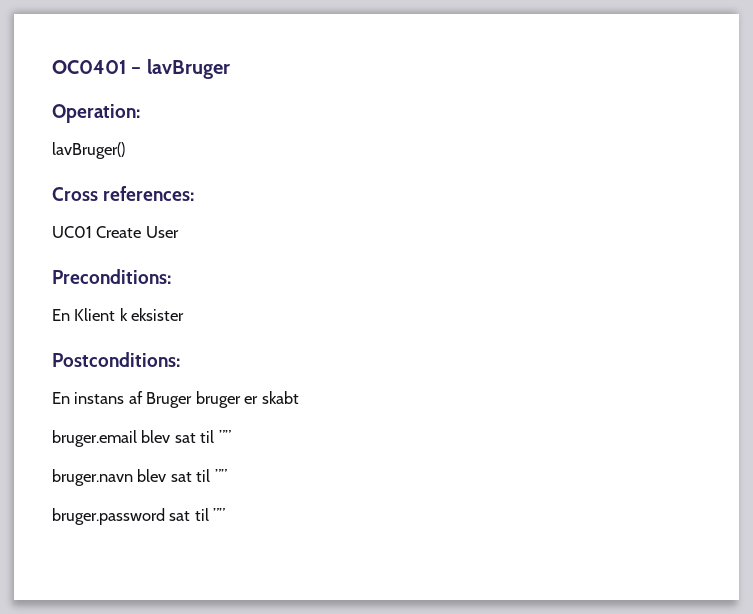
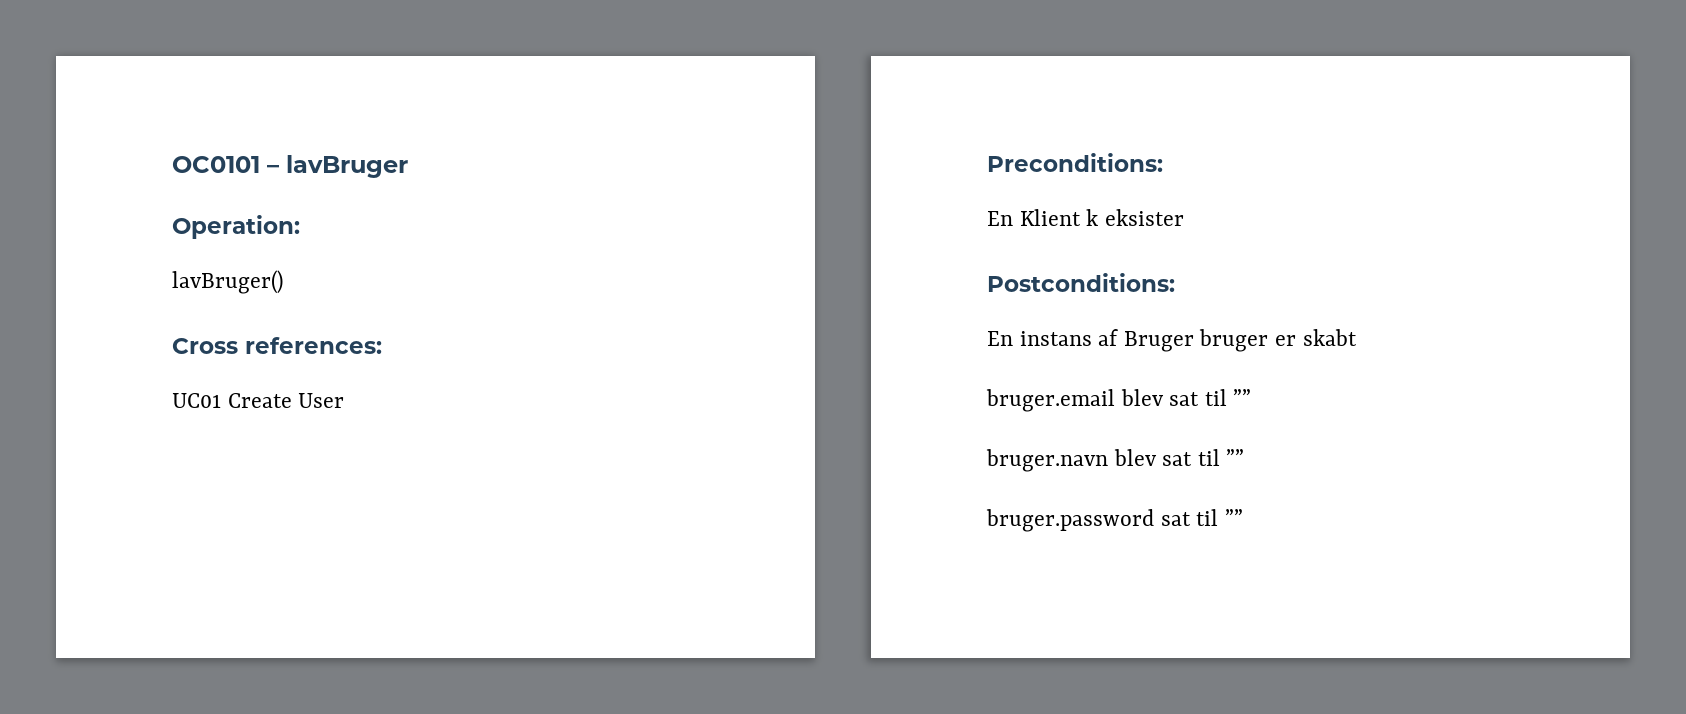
[52,60,126,74] OC0401 -> [172,156,260,173] OC0101

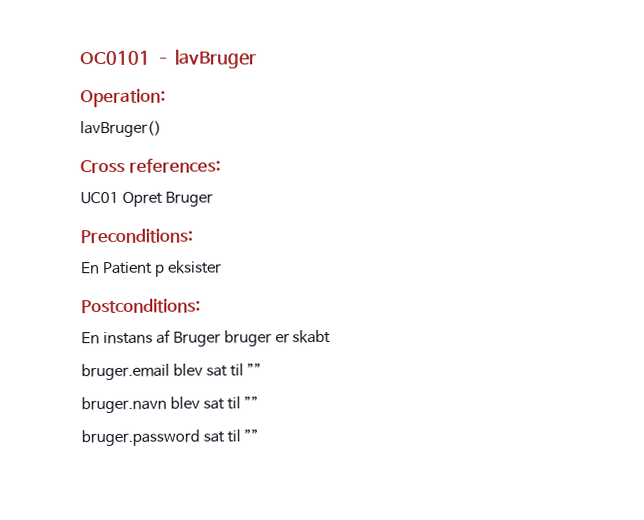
[227,393,345,408] Create User -> [121,191,213,207] Opret Bruger
[1019,209,1099,226] Klient k -> [102,261,165,277] Patient p

